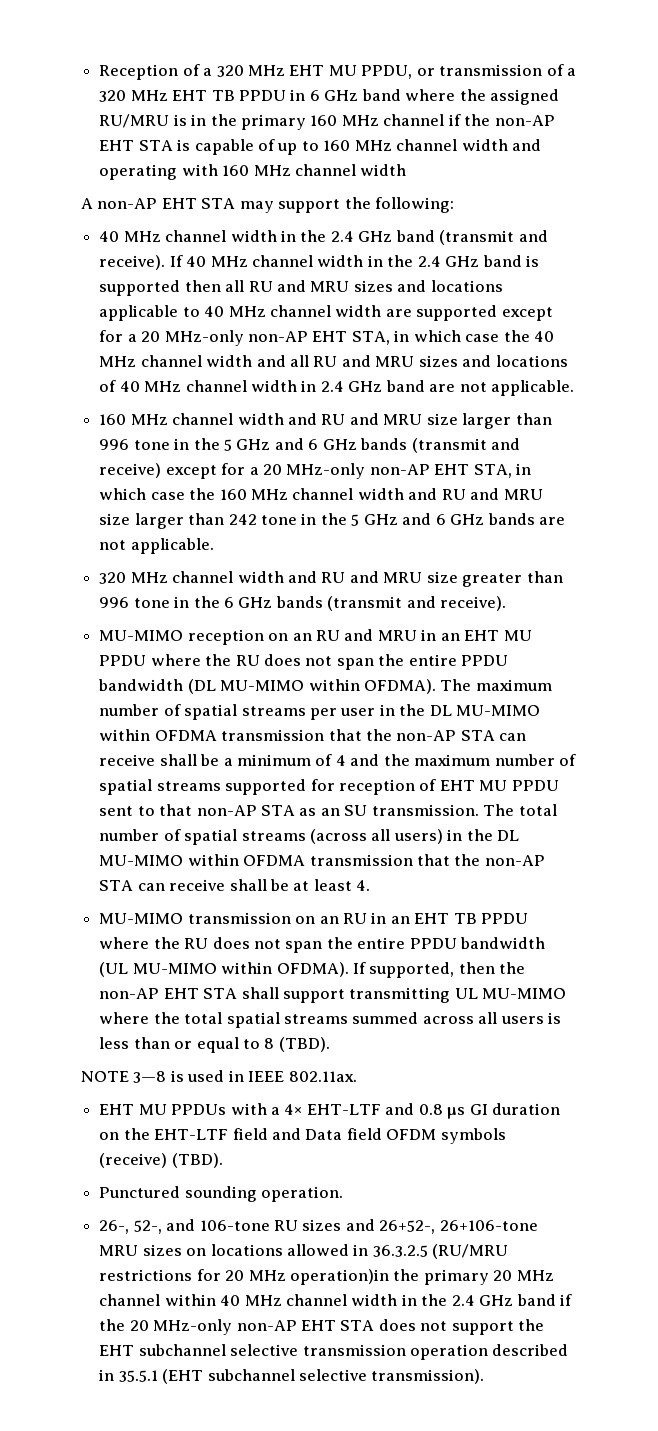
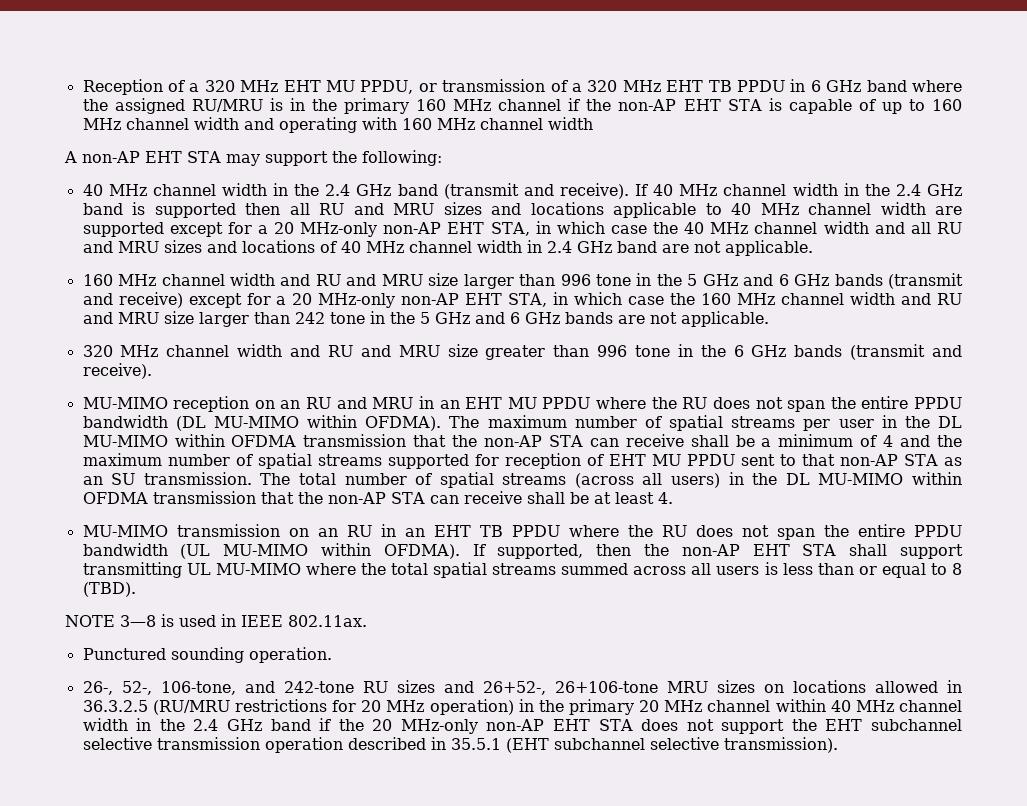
[99,1103,561,1119] [99,1128,506,1144] [99,1153,223,1168] // EHT MU PPDUs with a 4× EHT-LTF and 0.8 µs GI duration on the EHT-LTF field and Data field OFDM symbols (receive) (TBD). -> (367, 621) none
[166,1219,270,1231] and 106-tone -> [160,681,354,695] 106-tone, and 242-tone
[289,1269,389,1285] operation)in -> [429,699,534,715] operation) in

